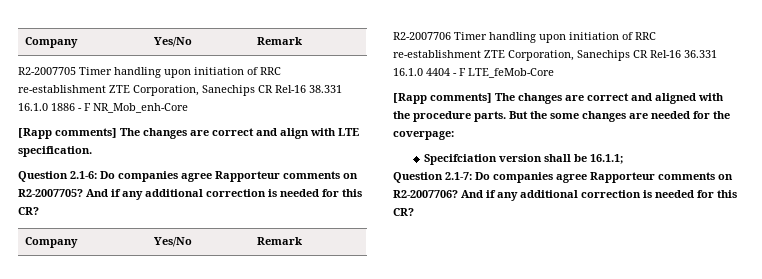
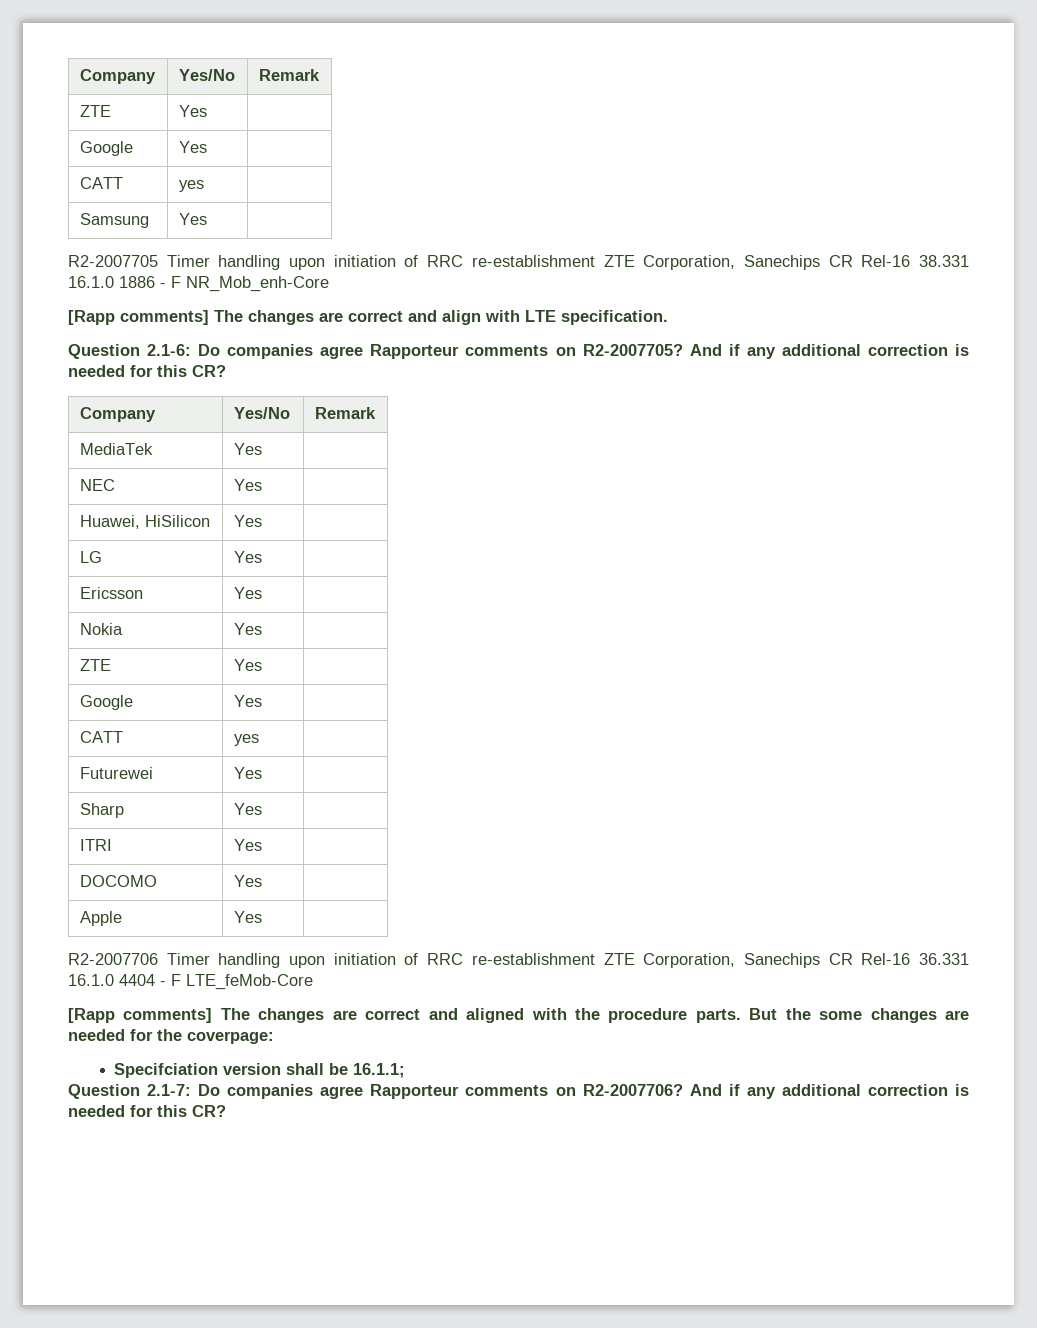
[24,37,78,48] [153,37,192,47] [256,37,302,45] Company | Yes/No | Remark -> [79,69,156,84] [178,69,235,81] [258,69,320,81] [79,105,111,117] [178,105,207,117] [79,141,133,156] [178,141,207,153] [79,177,123,189] [178,180,204,192] [79,213,149,228] [178,213,207,225] Company | Yes/No | Remark // ZTE | Yes | // Google | Yes | // CATT | yes | // Samsung | Yes |
(302, 241) none -> [79,443,153,455] [233,443,262,455] [79,479,115,491] [233,479,262,491] [79,515,210,529] [233,515,262,527] [79,551,102,563] [233,551,262,563] [79,587,143,599] [233,587,262,599] [79,623,123,635] [233,623,262,635] [79,659,111,671] [233,659,262,671] [79,695,133,710] [233,695,262,707] [79,731,123,743] [233,734,259,746] [79,767,153,779] [233,767,262,779] [79,803,124,818] [233,803,262,815] [79,839,112,851] [233,839,262,851] [79,875,157,887] [233,875,262,887] [79,911,122,926] [233,911,262,923] // MediaTek | Yes | // NEC | Yes | // Huawei, HiSilicon | Yes | // LG | Yes | // Ericsson | Yes | // Nokia | Yes | // ZTE | Yes | // Google | Yes | // CATT | yes | // Futurewei | Yes | // Sharp | Yes | // ITRI | Yes | // DOCOMO | Yes | // Apple | Yes |

